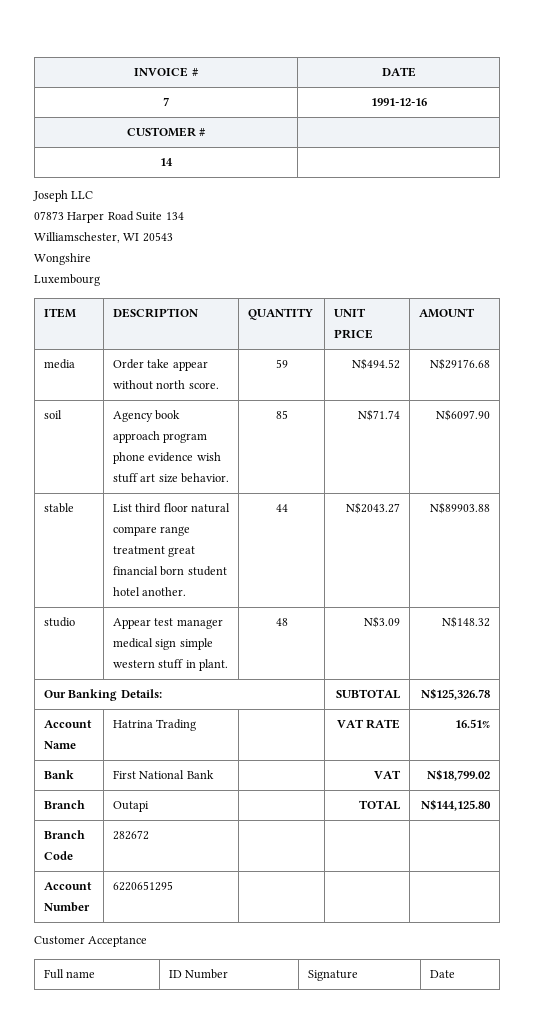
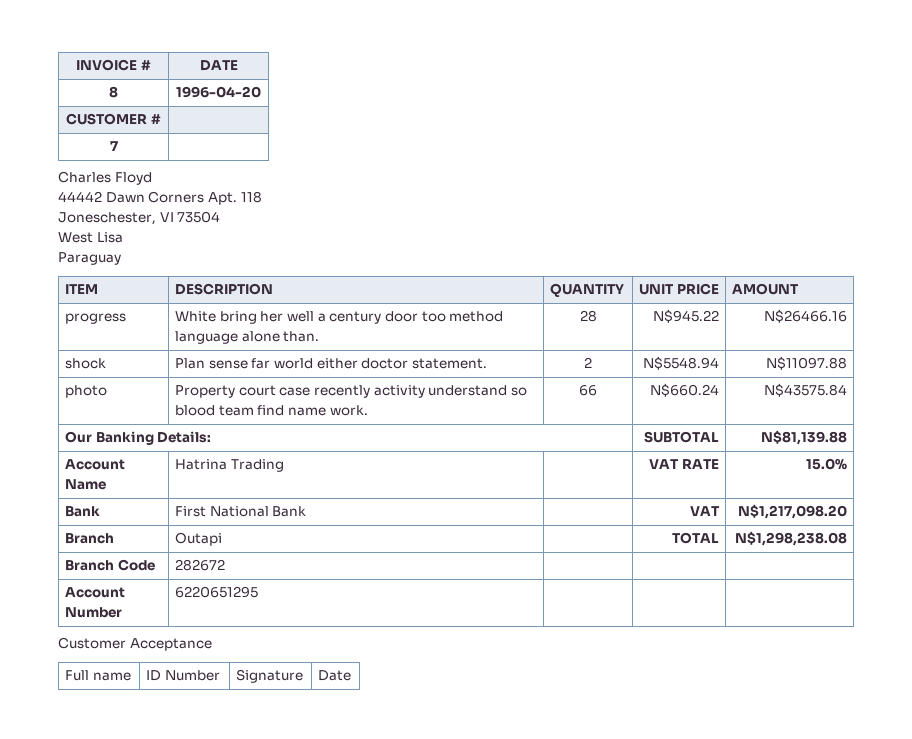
[163,97,169,106] [370,98,427,106] 7 | 1991-12-16 -> [109,86,118,98] [176,86,261,98] 8 | 1996-04-20
[160,158,173,166] [33,190,94,202] [34,211,184,223] [34,232,173,243] [34,253,91,265] [34,274,100,286] 14 | // Joseph LLC // 07873 Harper Road Suite 134 // Williamschester, WI 20543 // Wongshire // Luxembourg -> [109,141,118,151] [58,171,152,185] [58,191,262,205] [58,211,221,225] [58,232,123,243] [58,252,121,265] 7 | // Charles Floyd // 44442 Dawn Corners Apt. 118 // Joneschester, VI 73504 // West Lisa // Paraguay
[43,359,75,369] [112,359,208,371] [112,380,219,390] [275,359,288,368] [352,358,401,370] [430,358,491,370] [43,410,62,419] [112,410,181,422] [112,431,208,443] [112,452,221,464] [112,473,229,483] [275,410,288,419] [358,409,401,421] [436,409,491,421] [43,503,74,513] [112,503,230,513] [112,526,191,536] [112,546,196,557] [112,566,227,576] [112,587,187,596] [275,504,288,512] [346,502,401,514] [430,502,491,514] [43,617,75,627] [112,618,223,629] [112,638,213,650] [112,659,228,671] [275,618,288,626] [364,616,401,628] [442,616,491,628] media | Order take appear without north score. | 59 | N$494.52 | N$29176.68 // soil | Agency book approach program phone evidence wish stuff art size behavior. | 85 | N$71.74 | N$6097.90 // stable | List third floor natural compare range treatment great financial born student hotel another. | 44 | N$2043.27 | N$89903.88 // studio | Appear test manager medical sign simple western stuff in plant. | 48 | N$3.09 | N$148.32 -> [65,313,127,324] [175,311,504,324] [175,331,320,344] [579,310,597,322] [652,309,719,323] [763,309,847,323] [65,358,107,369] [175,358,487,369] [584,357,592,368] [642,356,719,370] [765,356,847,370] [65,385,108,398] [175,385,527,398] [175,405,368,416] [579,385,597,396] [649,383,719,397] [763,383,847,397] progress | White bring her well a century door too method language alone than. | 28 | N$945.22 | N$26466.16 // shock | Plan sense far world either doctor statement. | 2 | N$5548.94 | N$11097.88 // photo | Property court case recently activity understand so blood team find name work. | 66 | N$660.24 | N$43575.84
[421,688,491,700] N$125,326.78 -> [760,430,847,445] N$81,139.88
[455,719,491,728] 16.51% -> [805,458,847,470] 15.0%
[427,769,491,781] N$18,799.02 -> [737,504,847,519] N$1,217,098.20
[421,799,492,811] N$144,125.80 -> [734,531,847,546] N$1,298,238.08

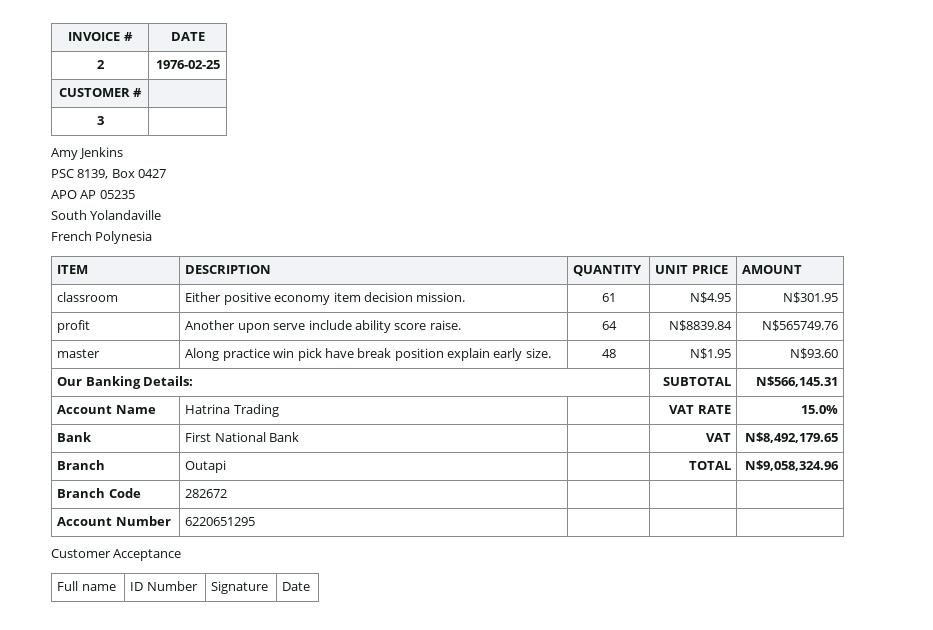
[109,86,118,98] [176,86,261,98] 8 | 1996-04-20 -> [96,60,105,69] [155,60,220,69] 2 | 1976-02-25
[109,141,118,151] [58,171,152,185] [58,191,262,205] [58,211,221,225] [58,232,123,243] [58,252,121,265] 7 | // Charles Floyd // 44442 Dawn Corners Apt. 118 // Joneschester, VI 73504 // West Lisa // Paraguay -> [96,116,104,125] [51,147,124,160] [51,169,167,179] [51,190,135,199] [51,210,162,220] [51,231,153,244] 3 | // Amy Jenkins // PSC 8139, Box 0427 // APO AP 05235 // South Yolandaville // French Polynesia
[65,313,127,324] [175,311,504,324] [175,331,320,344] [579,310,597,322] [652,309,719,323] [763,309,847,323] [65,358,107,369] [175,358,487,369] [584,357,592,368] [642,356,719,370] [765,356,847,370] [65,385,108,398] [175,385,527,398] [175,405,368,416] [579,385,597,396] [649,383,719,397] [763,383,847,397] progress | White bring her well a century door too method language alone than. | 28 | N$945.22 | N$26466.16 // shock | Plan sense far world either doctor statement. | 2 | N$5548.94 | N$11097.88 // photo | Property court case recently activity understand so blood team find name work. | 66 | N$660.24 | N$43575.84 -> [57,292,119,302] [185,292,466,305] [601,293,616,302] [689,292,731,303] [782,292,838,303] [57,320,91,333] [185,320,461,333] [601,321,617,330] [668,320,732,331] [761,320,838,331] [57,349,101,358] [185,348,551,361] [601,349,616,358] [689,348,731,359] [789,348,838,359] classroom | Either positive economy item decision mission. | 61 | N$4.95 | N$301.95 // profit | Another upon serve include ability score raise. | 64 | N$8839.84 | N$565749.76 // master | Along practice win pick have break position explain early size. | 48 | N$1.95 | N$93.60
[760,430,847,445] N$81,139.88 -> [755,376,838,387] N$566,145.31
[737,504,847,519] N$1,217,098.20 -> [744,432,838,443] N$8,492,179.65
[734,531,847,546] N$1,298,238.08 -> [744,460,839,471] N$9,058,324.96

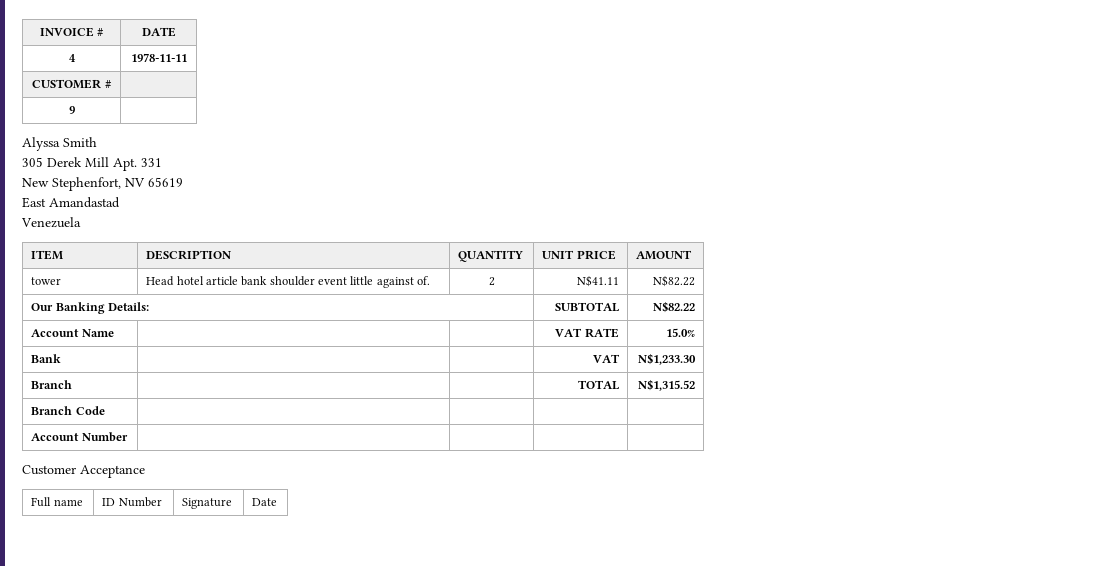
[96,60,105,69] [155,60,220,69] 2 | 1976-02-25 -> [68,54,76,62] [130,53,187,62] 4 | 1978-11-11
[96,116,104,125] [51,147,124,160] [51,169,167,179] [51,190,135,199] [51,210,162,220] [51,231,153,244] 3 | // Amy Jenkins // PSC 8139, Box 0427 // APO AP 05235 // South Yolandaville // French Polynesia -> [68,106,75,114] [22,137,97,151] [22,157,162,171] [22,177,183,191] [22,197,120,208] [21,217,81,228] 9 | // Alyssa Smith // 305 Derek Mill Apt. 331 // New Stephenfort, NV 65619 // East Amandastad // Venezuela
[57,292,119,302] [185,292,466,305] [601,293,616,302] [689,292,731,303] [782,292,838,303] [57,320,91,333] [185,320,461,333] [601,321,617,330] [668,320,732,331] [761,320,838,331] [57,349,101,358] [185,348,551,361] [601,349,616,358] [689,348,731,359] [789,348,838,359] classroom | Either positive economy item decision mission. | 61 | N$4.95 | N$301.95 // profit | Another upon serve include ability score raise. | 64 | N$8839.84 | N$565749.76 // master | Along practice win pick have break position explain early size. | 48 | N$1.95 | N$93.60 -> [31,277,62,285] [146,276,431,288] [488,277,495,286] [576,275,619,287] [652,275,695,287] tower | Head hotel article bank shoulder event little against of. | 2 | N$41.11 | N$82.22
[755,376,838,387] N$566,145.31 -> [652,301,695,313] N$82.22
[185,404,279,417] Hatrina Trading -> (114, 333) none
[185,432,300,442] First National Bank -> (62, 358) none
[744,432,838,443] N$8,492,179.65 -> [637,353,696,365] N$1,233.30
[185,460,227,473] Outapi -> (73, 384) none
[744,460,839,471] N$9,058,324.96 -> [637,379,695,391] N$1,315.52
[185,489,228,498] 282672 -> (105, 410) none
[185,517,256,526] 6220651295 -> (128, 437) none

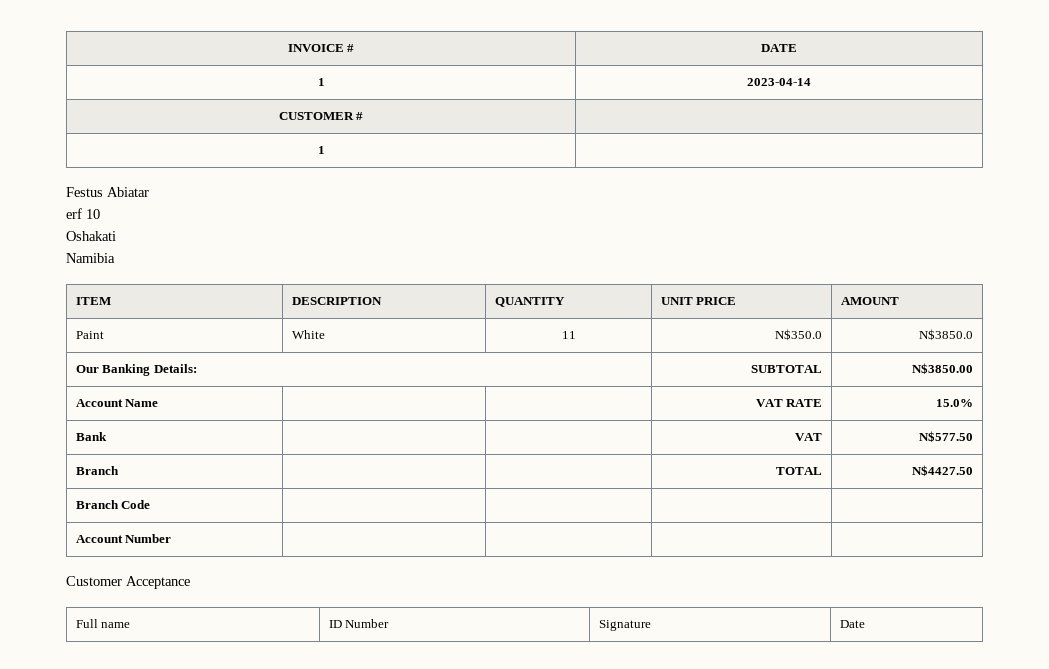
[68,54,76,62] [130,53,187,62] 4 | 1978-11-11 -> [317,78,325,86] [747,78,811,86] 1 | 2023-04-14
[68,106,75,114] [22,137,97,151] [22,157,162,171] [22,177,183,191] [22,197,120,208] [21,217,81,228] 9 | // Alyssa Smith // 305 Derek Mill Apt. 331 // New Stephenfort, NV 65619 // East Amandastad // Venezuela -> [317,146,325,154] [66,187,149,197] [66,208,100,219] [66,231,116,241] [66,253,115,263] 1 | // Festus Abiatar // erf 10 // Oshakati // Namibia
[31,277,62,285] [146,276,431,288] [488,277,495,286] [576,275,619,287] [652,275,695,287] tower | Head hotel article bank shoulder event little against of. | 2 | N$41.11 | N$82.22 -> [75,331,104,339] [291,330,325,339] [561,331,576,339] [775,329,823,340] [919,329,974,340] Paint | White | 11 | N$350.0 | N$3850.0
[652,301,695,313] N$82.22 -> [912,363,974,374] N$3850.00
[637,353,696,365] N$1,233.30 -> [919,431,974,442] N$577.50
[637,379,695,391] N$1,315.52 -> [912,465,974,476] N$4427.50

